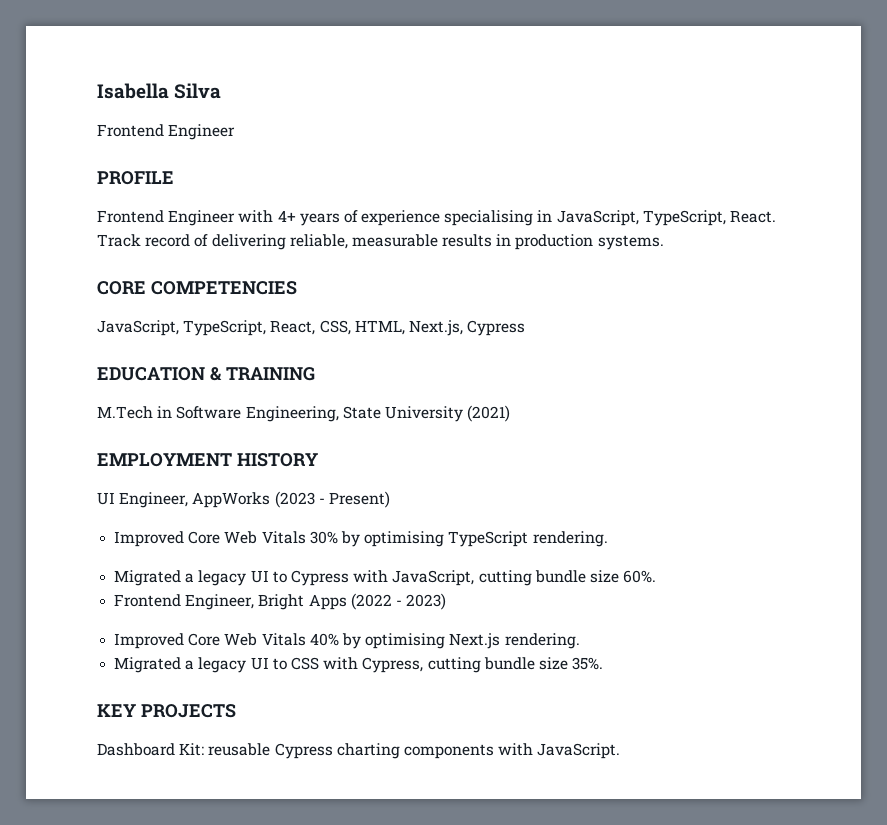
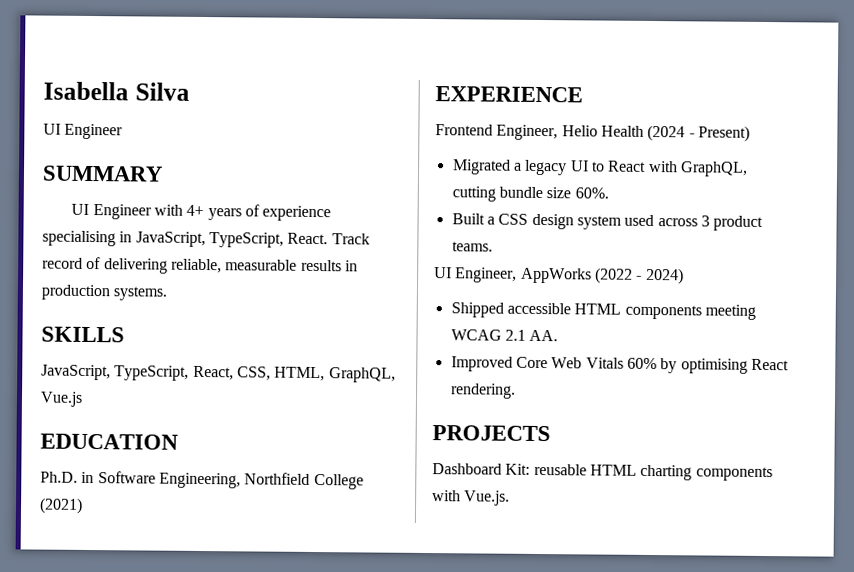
[97,124,164,137] Frontend -> [43,123,61,135] UI
[97,171,174,185] [97,210,164,223] PROFILE // Frontend -> [42,165,163,182] [71,203,90,215] SUMMARY // UI
[97,281,297,295] CORE COMPETENCIES -> [41,326,125,343] SKILLS
[408,320,526,336] Next.js, Cypress -> [328,367,396,383] [40,391,83,407] GraphQL, Vue.js
[209,367,315,381] [97,406,153,419] & TRAINING // M.Tech -> [40,471,78,483] // Ph.D.
[342,406,463,422] State University -> [244,472,364,490] Northfield College
[97,453,318,467] [97,491,390,508] [114,531,608,547] [114,570,475,586] EMPLOYMENT HISTORY // UI Engineer, AppWorks (2023 - Present) // Improved Core Web Vitals 30% by optimising TypeScript rendering. // Migrated a legacy UI to Cypress with JavaScript, -> [435,86,583,103] [435,124,750,142] [451,159,748,177] EXPERIENCE // Frontend Engineer, Helio Health (2024 - Present) // Migrated a legacy UI to React with GraphQL,
[114,593,447,610] [114,633,580,649] [114,657,604,673] [97,704,136,717] Frontend Engineer, Bright Apps (2022 - 2023) // Improved Core Web Vitals 40% by optimising Next.js rendering. // Migrated a legacy UI to CSS with Cypress, cutting bundle size 35%. // KEY -> [451,213,764,231] [451,241,493,252] [434,267,684,285] [450,302,756,320] [450,329,559,342] [450,356,789,374] [450,383,516,399] Built a CSS design system used across 3 product teams. // UI Engineer, AppWorks (2022 - 2024) // Shipped accessible HTML components meeting WCAG 2.1 AA. // Improved Core Web Vitals 60% by optimising React rendering. //
[274,743,333,759] Cypress -> [589,464,637,476] HTML
[537,743,621,759] JavaScript. -> [464,490,511,506] Vue.js.

